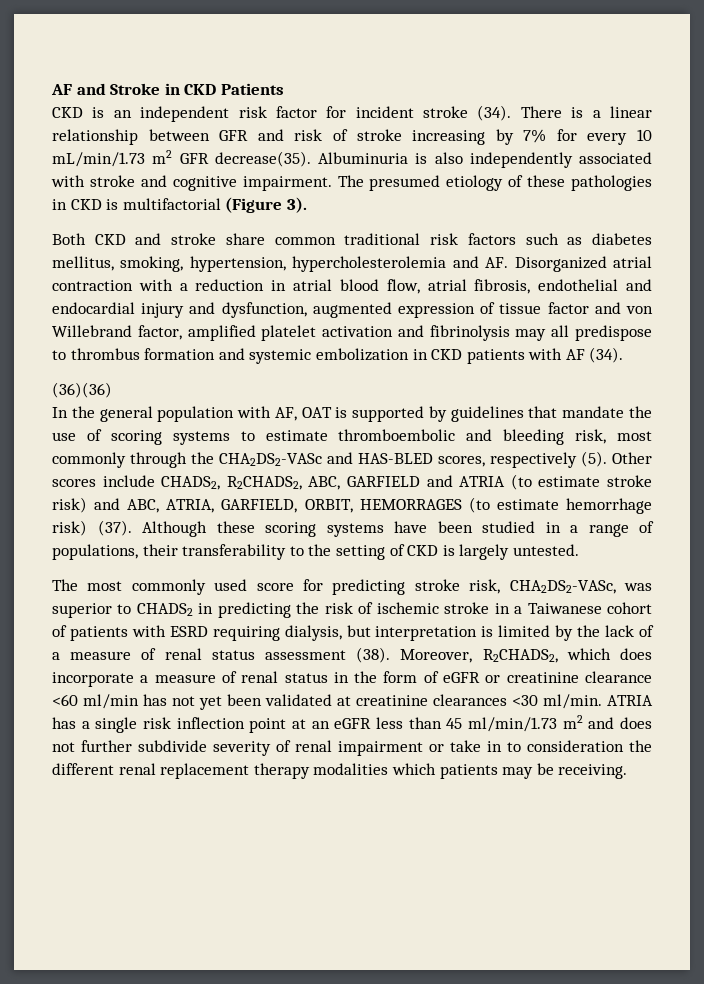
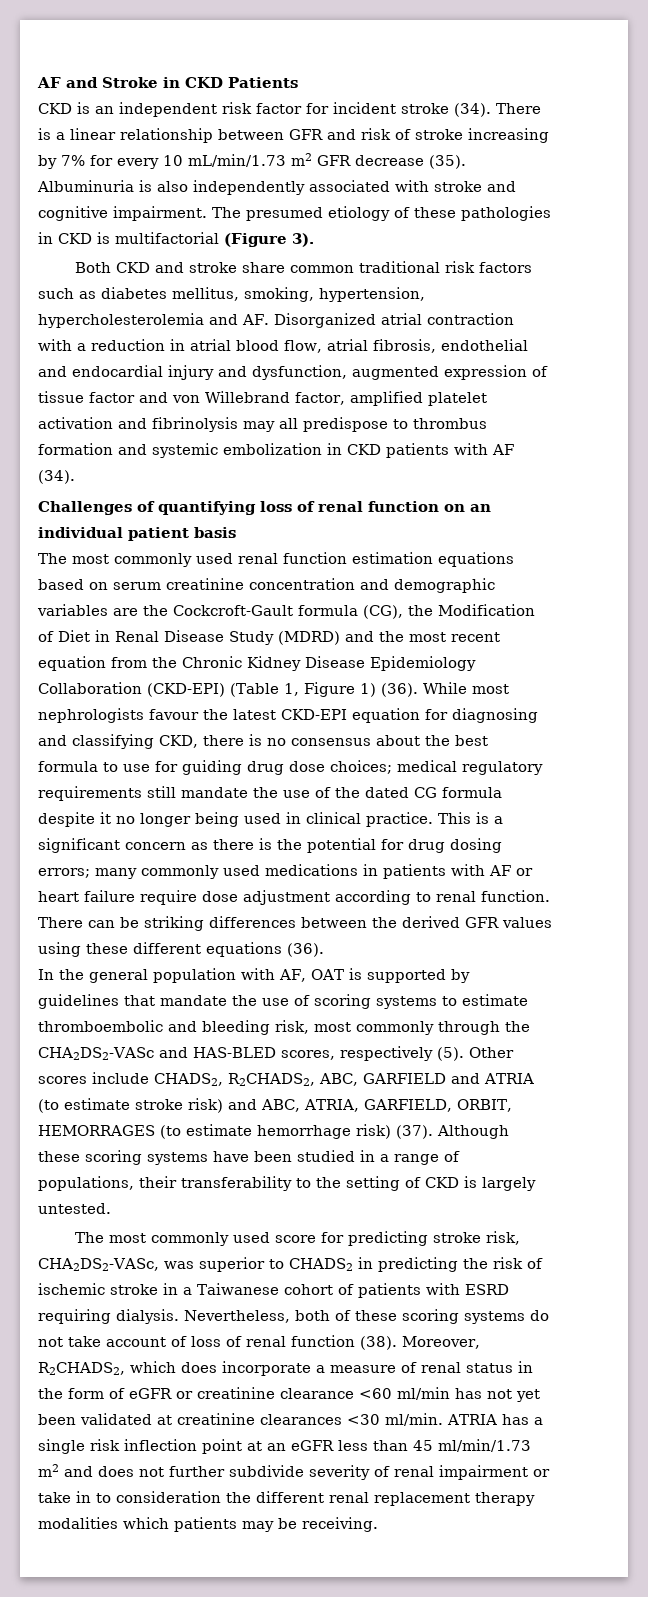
[214,151,311,167] decrease(35). -> [355,155,466,169] decrease (35).
[52,382,112,398] (36)(36) -> [38,501,491,515] [38,527,236,541] [38,552,514,567] [38,578,495,593] [37,604,535,619] [38,630,500,645] [38,656,476,671] [38,682,509,697] [38,708,538,723] [38,734,488,749] [38,760,543,775] [38,786,502,801] [38,812,503,827] [38,838,502,853] [38,864,533,879] [38,890,550,905] [38,916,552,931] [38,942,324,957] Challenges of quantifying loss of renal function on an individual patient basis // The most commonly used renal function estimation equations based on serum creatinine concentration and demographic variables are the Cockcroft-Gault formula (CG), the Modification of Diet in Renal Disease Study (MDRD) and the most recent equation from the Chronic Kidney Disease Epidemiology Collaboration (CKD-EPI) (Table 1, Figure 1) (36). While most nephrologists favour the latest CKD-EPI equation for diagnosing and classifying CKD, there is no consensus about the best formula to use for guiding drug dose choices; medical regulatory requirements still mandate the use of the dated CG formula despite it no longer being used in clinical practice. This is a significant concern as there is the potential for drug dosing errors; many commonly used medications in patients with AF or heart failure require dose adjustment according to renal function. There can be striking differences between the derived GFR values using these different equations (36).
[284,625,654,641] [52,648,346,660] dialysis, but interpretation is limited by the lack of a measure of renal status assessment -> [116,1309,549,1324] [38,1335,355,1347] dialysis. Nevertheless, both of these scoring systems do not take account of loss of renal function

